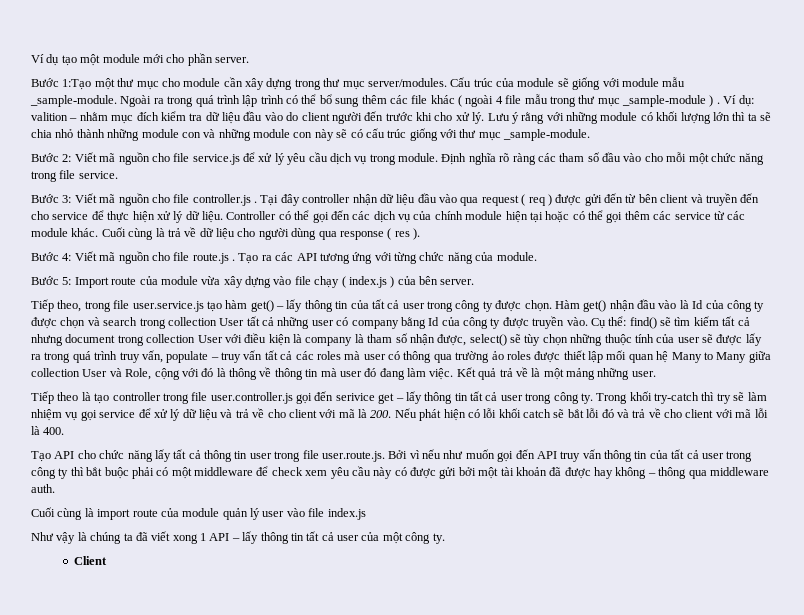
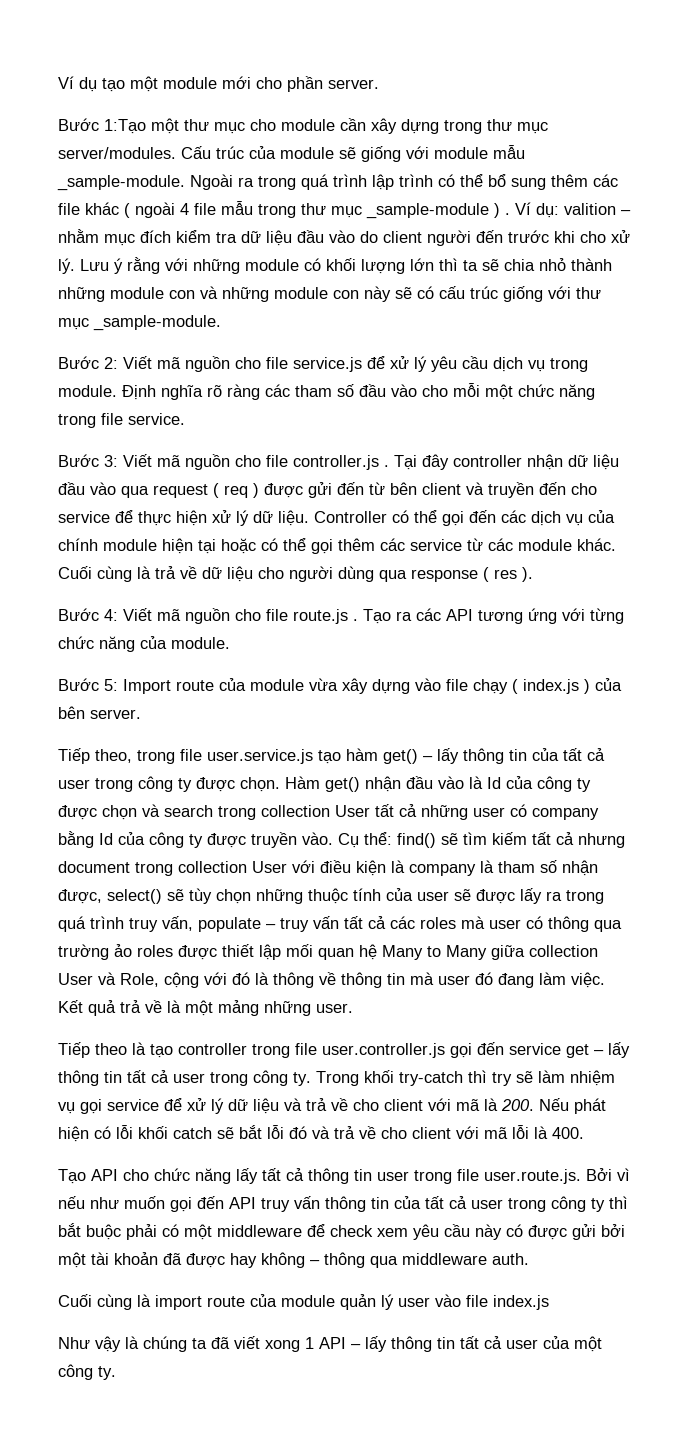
[335,393,375,401] serivice -> [509,1043,561,1055] service
[74,556,108,565] // Client -> (116, 1373) none

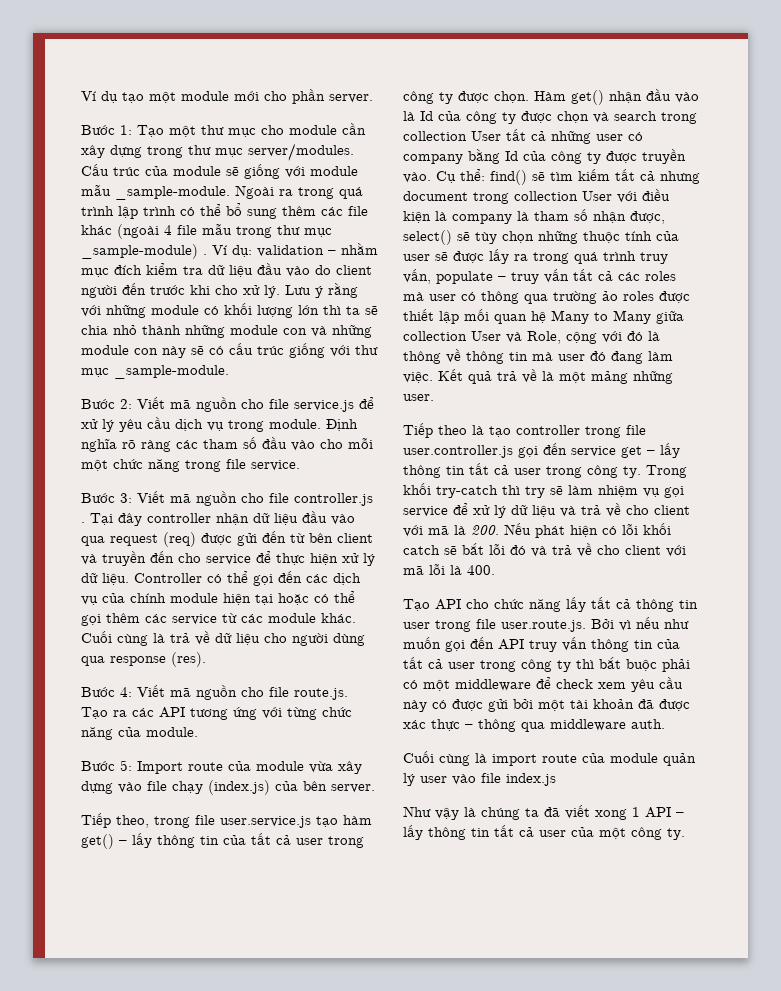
[104,119,146,134] 1:Tạo -> [120,125,164,137] 1: Tạo
[124,202,175,218] ( ngoài -> [117,224,159,239] (ngoài
[366,203,500,219] _sample-module ) -> [81,244,198,259] _sample-module)
[564,203,616,215] valition -> [257,245,324,257] validation
[213,483,259,498] ( req ) -> [163,532,196,547] (req)
[483,567,533,582] ( res ). -> [171,652,206,667] (res).
[293,609,358,624] route.js . -> [294,688,348,700] route.js.
[512,679,590,694] ( index.js ) -> [208,780,270,795] (index.js)
[230,1252,305,1268] hay không -> [403,719,460,731] xác thực

